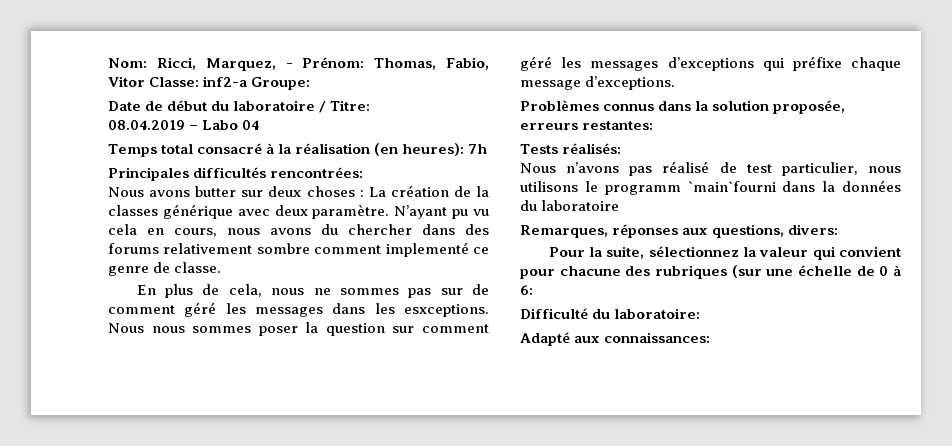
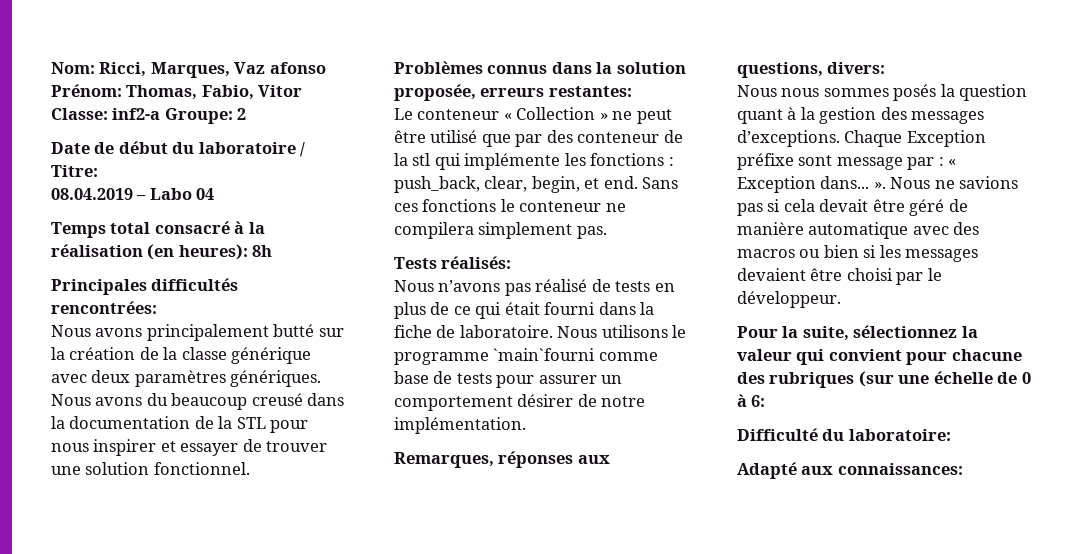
[205,58,293,71] Marquez, - -> [150,62,326,78] Marques, Vaz afonso
(311, 83) none -> [237,108,247,120] 2
[468,144,488,154] 7h -> [252,245,273,257] 8h
[195,186,386,197] butter sur deux choses : La -> [146,324,344,341] [51,347,65,360] principalement butté sur la
[108,205,158,216] classes -> [181,347,227,360] classe
[312,204,490,219] [108,224,489,237] [108,242,489,257] [108,262,222,276] [136,284,489,298] [108,302,489,317] [108,322,489,336] [520,56,901,71] [520,76,676,90] paramètre. N’ayant pu vu cela en cours, nous avons du chercher dans des forums relativement sombre comment implementé ce genre de classe. // En plus de cela, nous ne sommes pas sur de comment géré les messages dans les esxceptions. Nous nous sommes poser la question sur comment géré les messages d’exceptions qui préfixe chaque message d’exceptions. -> [134,370,322,387] [51,393,345,410] [51,416,309,433] [51,439,328,456] [51,462,250,475] paramètres génériques. Nous avons du beaucoup creusé dans la documentation de la STL pour nous inspirer et essayer de trouver une solution fonctionnel.
(654, 125) none -> [394,107,672,124] [394,130,683,147] [394,153,674,170] [394,176,679,193] [394,199,626,212] [394,222,607,239] // Le conteneur « Collection » ne peut être utilisé que par des conteneur de la stl qui implémente les fonctions : push_back, clear, begin, et end. Sans ces fonctions le conteneur ne compilera simplement pas.
[746,162,901,176] [520,180,901,195] [520,200,620,211] test particulier, nous utilisons le programm `main`fourni dans la données du laboratoire -> [615,281,675,292] [394,302,655,319] [394,325,687,338] [394,348,658,365] [394,371,623,388] [394,394,646,411] [394,417,526,434] tests en plus de ce qui était fourni dans la fiche de laboratoire. Nous utilisons le programme `main`fourni comme base de tests pour assurer un comportement désirer de notre implémentation.
(839, 229) none -> [737,84,1028,101] [737,107,985,124] [737,130,986,147] [737,153,957,170] [737,176,1019,193] [737,199,968,216] [737,222,980,239] [737,245,979,262] [737,268,942,285] [737,291,841,308] // Nous nous sommes posés la question quant à la gestion des messages d’exceptions. Chaque Exception préfixe sont message par : « Exception dans... ». Nous ne savions pas si cela devait être géré de manière automatique avec des macros ou bien si les messages devaient être choisi par le développeur.

